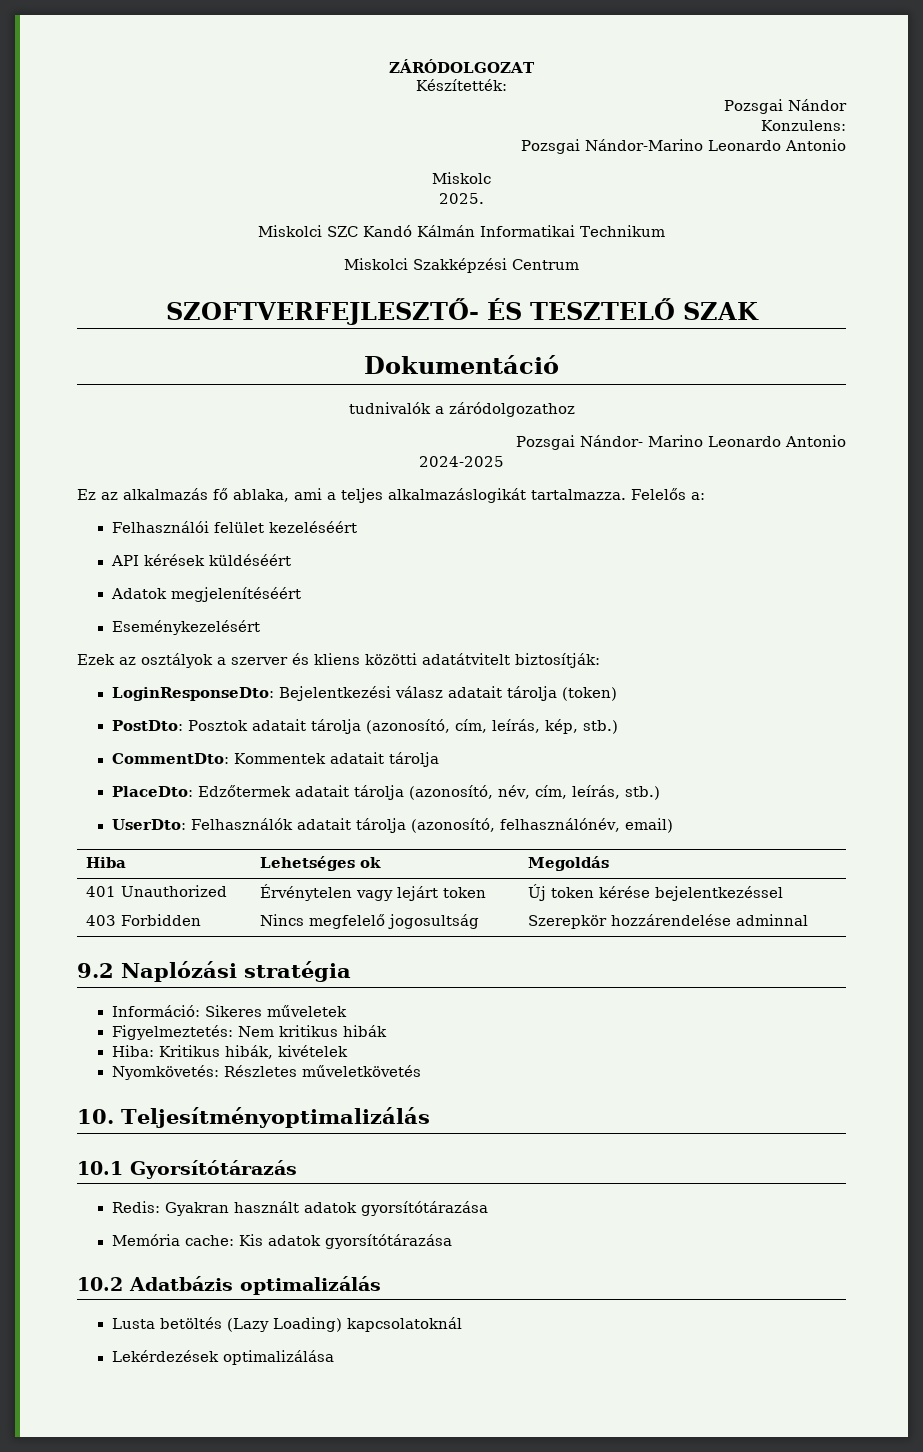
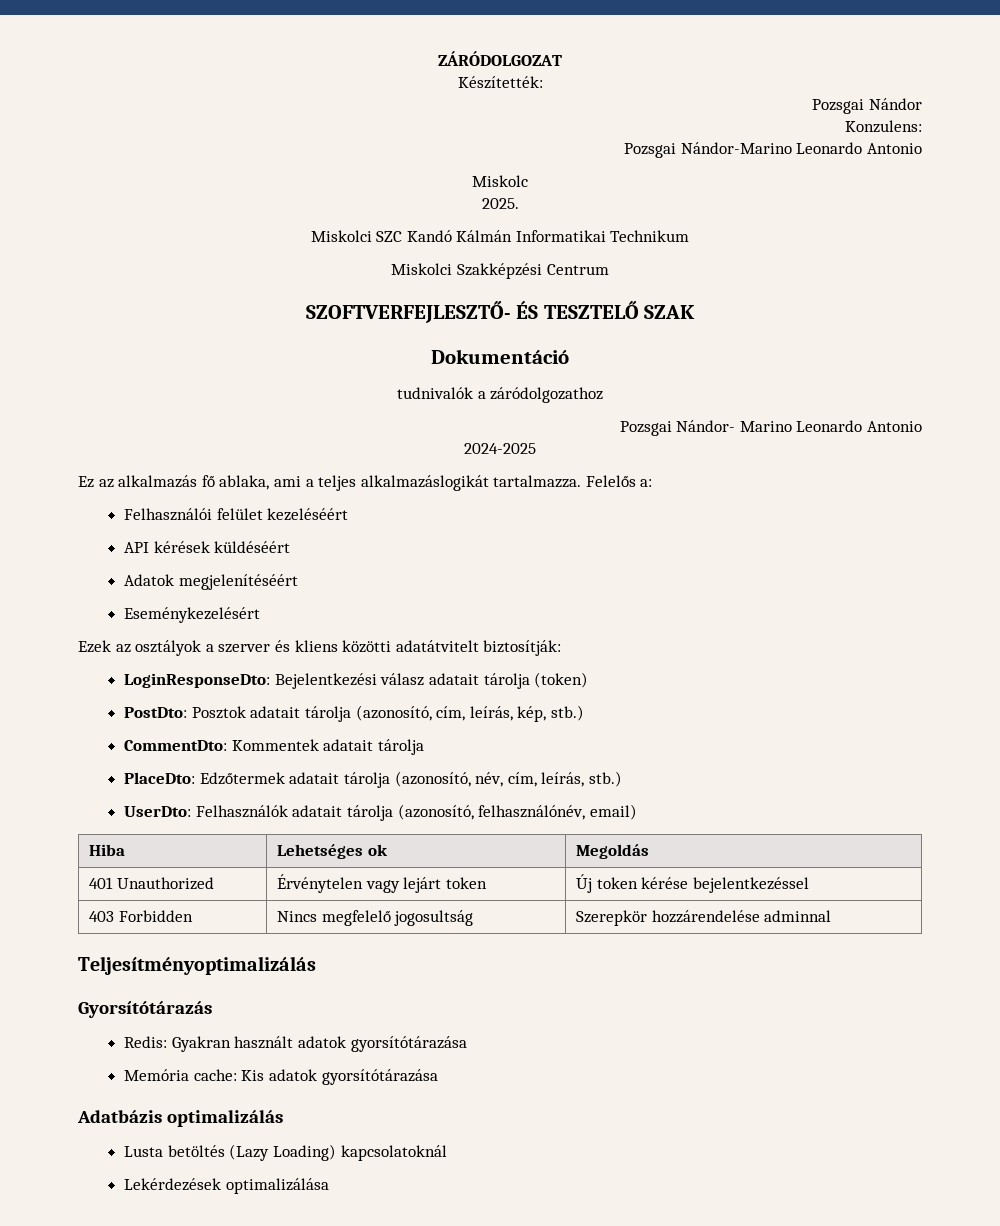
[77,961,351,982] [111,1005,347,1017] [111,1025,387,1040] [111,1045,348,1059] [111,1065,421,1080] [77,1109,114,1124] 9.2 Naplózási stratégia // Információ: Sikeres műveletek // Figyelmeztetés: Nem kritikus hibák // Hiba: Kritikus hibák, kivételek // Nyomkövetés: Részletes műveletkövetés // 10. -> (832, 916) none
[77,1161,123,1175] 10.1 -> (316, 965) none
[77,1277,123,1291] 10.2 -> (438, 1077) none

